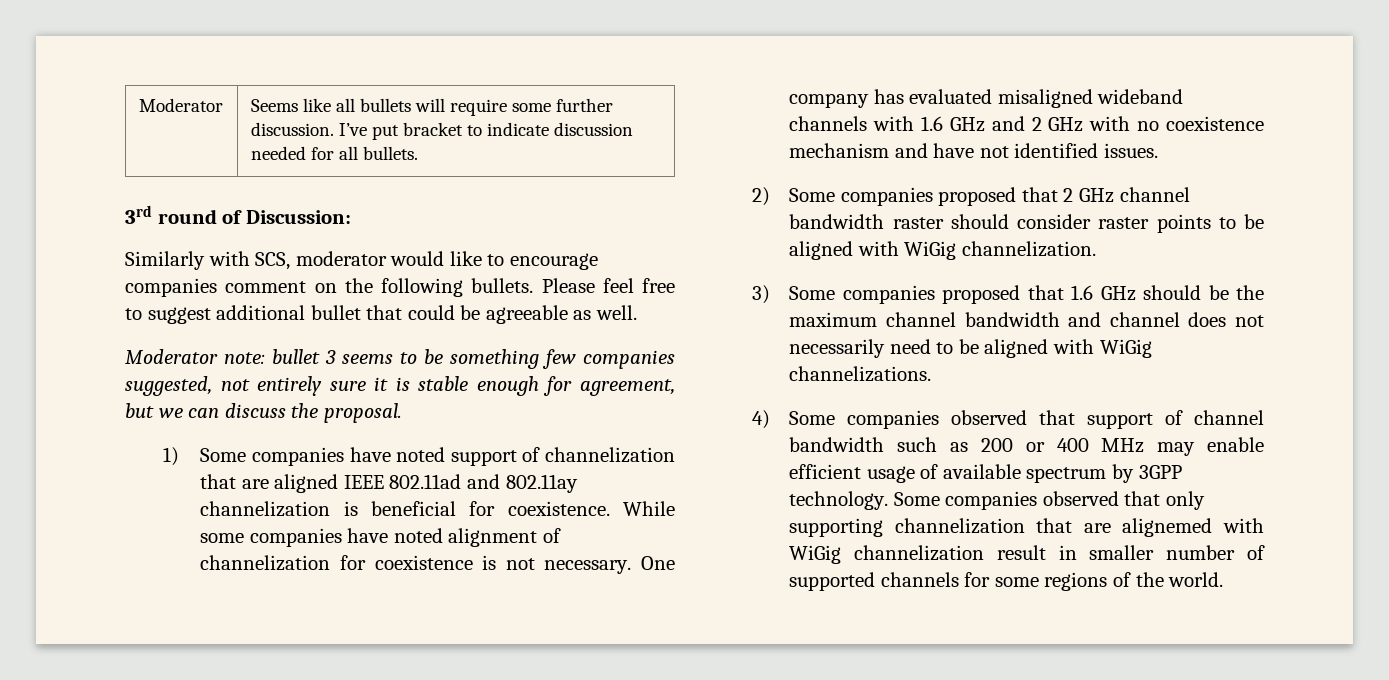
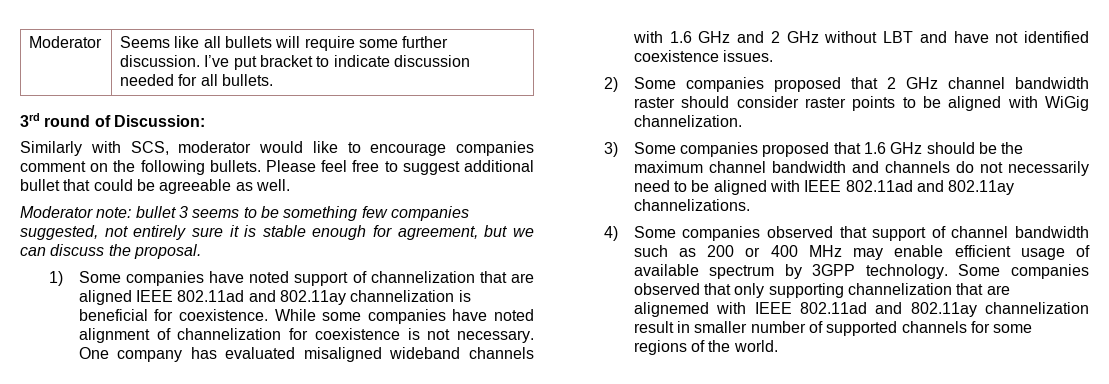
[1089,116,1264,131] [789,143,890,158] with no coexistence mechanism -> [824,31,914,43] without LBT
(1099, 150) none -> [633,50,719,62] coexistence
[1109,312,1227,327] channel does -> [884,161,974,173] channels do
[1099,339,1152,358] WiGig -> [804,180,1015,195] IEEE 802.11ad and 802.11ay
[789,545,842,564] WiGig -> [754,302,977,317] IEEE 802.11ad and 802.11ay

